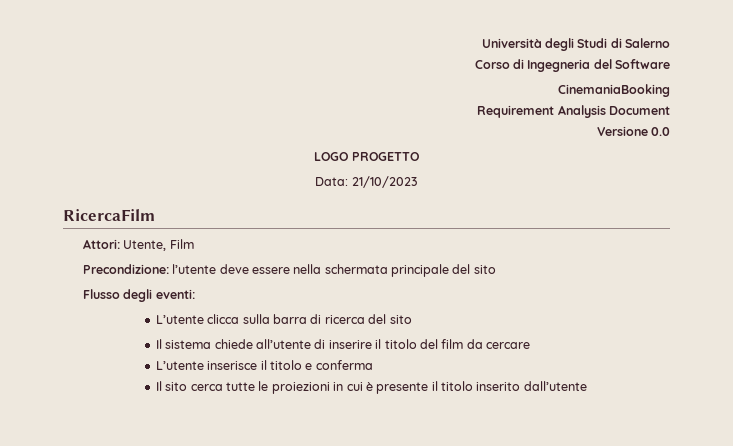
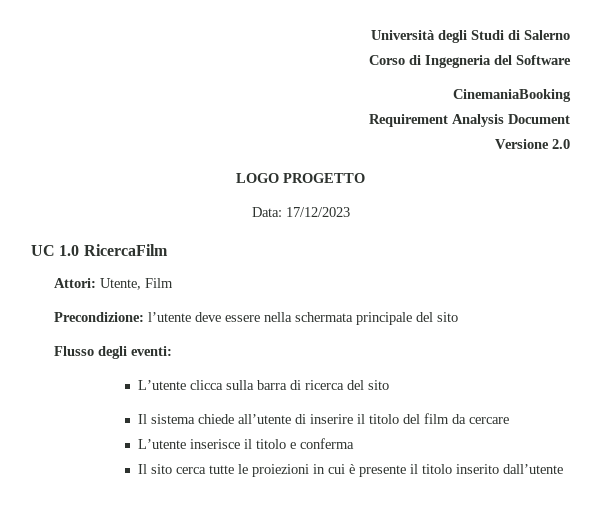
[651,127,670,136] 0.0 -> [552,139,570,149] 2.0
[351,176,418,188] 21/10/2023 // -> [285,207,350,217] [31,245,80,256] 17/12/2023 // UC 1.0

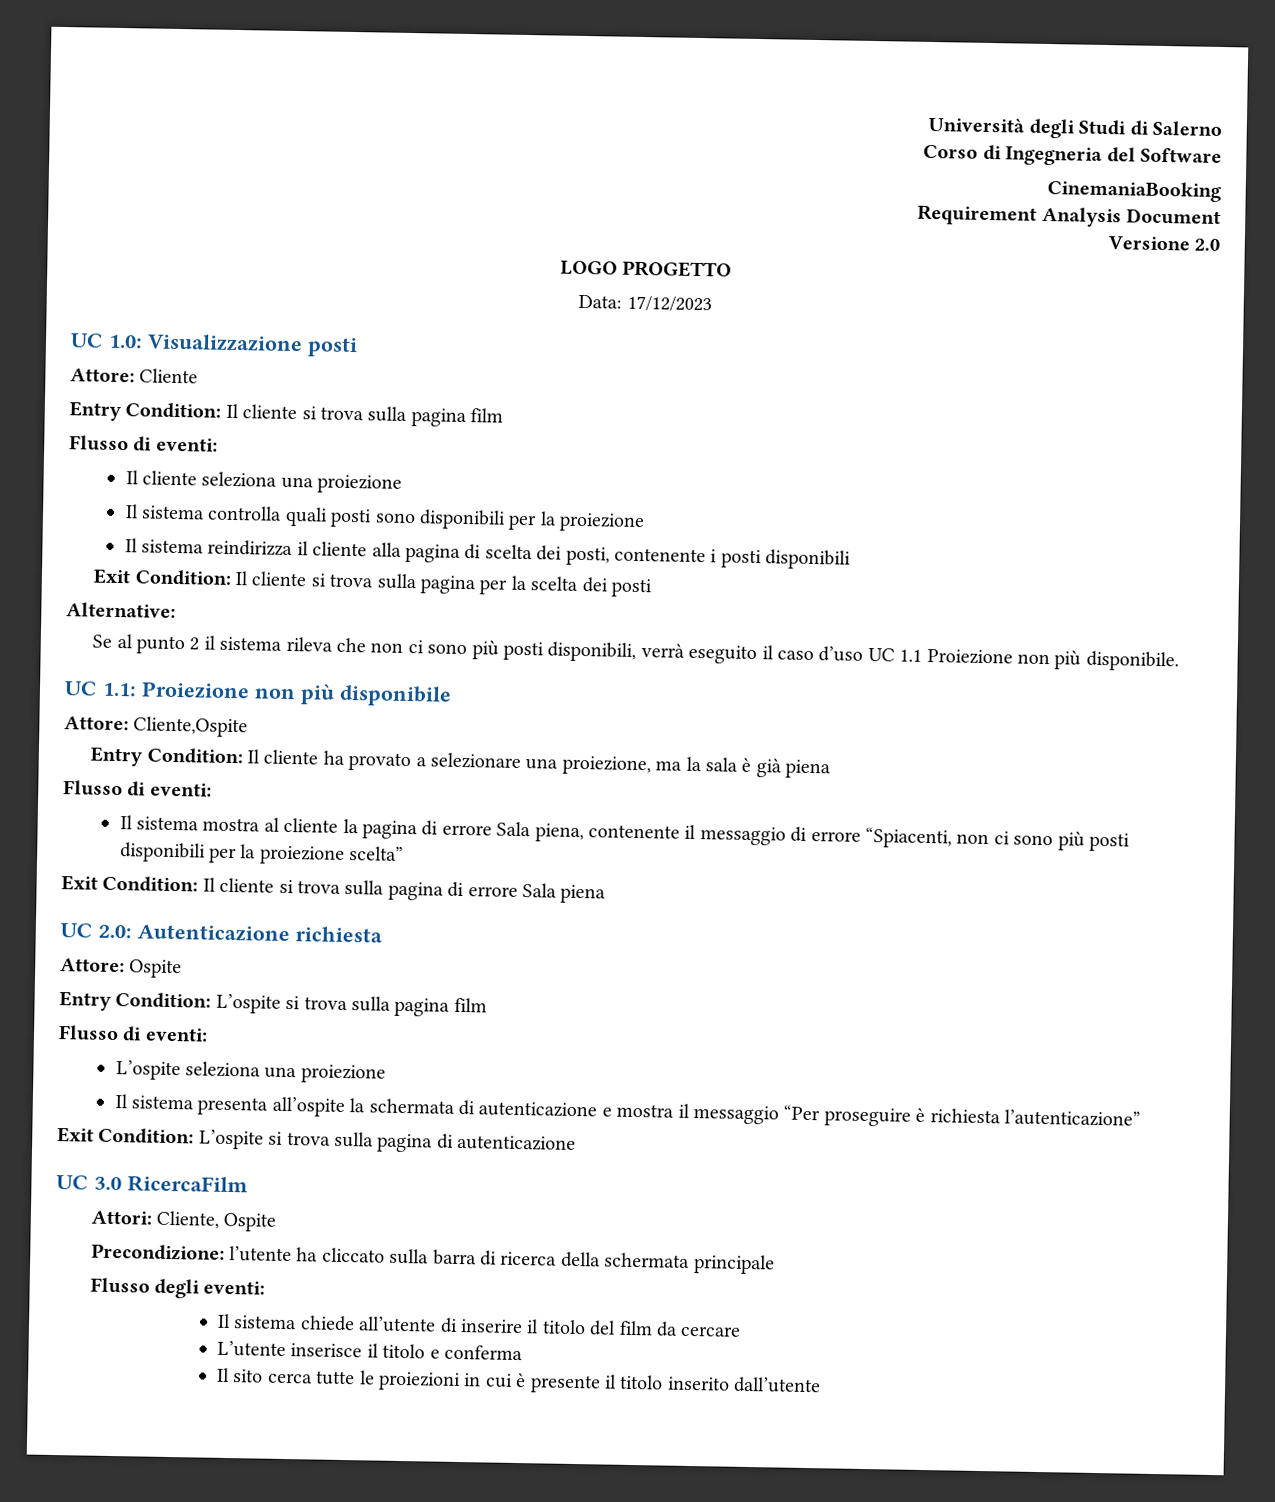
[59,245,80,256] 1.0 -> [108,333,358,358] [70,368,199,384] [69,401,504,427] [69,435,218,452] [125,470,403,494] [124,504,646,533] [124,538,852,570] [93,568,653,598] [66,602,176,618] [92,633,1179,672] [64,681,452,707] [64,716,249,738] [90,746,832,779] [63,780,212,797] [119,815,1130,852] [119,842,405,865] [61,875,607,904] [60,923,383,943] [60,958,183,979] [59,991,487,1017] [58,1025,208,1042] [115,1060,386,1084] [114,1094,1141,1127] [57,1127,577,1153] [56,1175,122,1191] 1.0: Visualizzazione posti // Attore: Cliente // Entry Condition: Il cliente si trova sulla pagina film // Flusso di eventi: // Il cliente seleziona una proiezione // Il sistema controlla quali posti sono disponibili per la proiezione // Il sistema reindirizza il cliente alla pagina di scelta dei posti, contenente i posti disponibili // Exit Condition: Il cliente si trova sulla pagina per la scelta dei posti // Alternative: // Se al punto 2 il sistema rileva che non ci sono più posti disponibili, verrà eseguito il caso d’uso UC 1.1 Proiezione non più disponibile. // UC 1.1: Proiezione non più disponibile // Attore: Cliente,Ospite // Entry Condition: Il cliente ha provato a selezionare una proiezione, ma la sala è già piena // Flusso di eventi: // Il sistema mostra al cliente la pagina di errore Sala piena, contenente il messaggio di errore “Spiacenti, non ci sono più posti disponibili per la proiezione scelta” // Exit Condition: Il cliente si trova sulla pagina di errore Sala piena // UC 2.0: Autenticazione richiesta // Attore: Ospite // Entry Condition: L’ospite si trova sulla pagina film // Flusso di eventi: // L’ospite seleziona una proiezione // Il sistema presenta all’ospite la schermata di autenticazione e mostra il messaggio “Per proseguire è richiesta l’autenticazione” // Exit Condition: L’ospite si trova sulla pagina di autenticazione // UC 3.0
[99,278,173,290] Utente, Film -> [155,1210,277,1232] Cliente, Ospite
[194,312,292,322] deve essere nella -> [296,1247,601,1268] ha cliccato sulla barra di ricerca della
[415,312,458,322] del sito -> (775, 1264) none
[137,380,389,390] // L’utente clicca sulla barra di ricerca del sito -> (266, 1287) none

